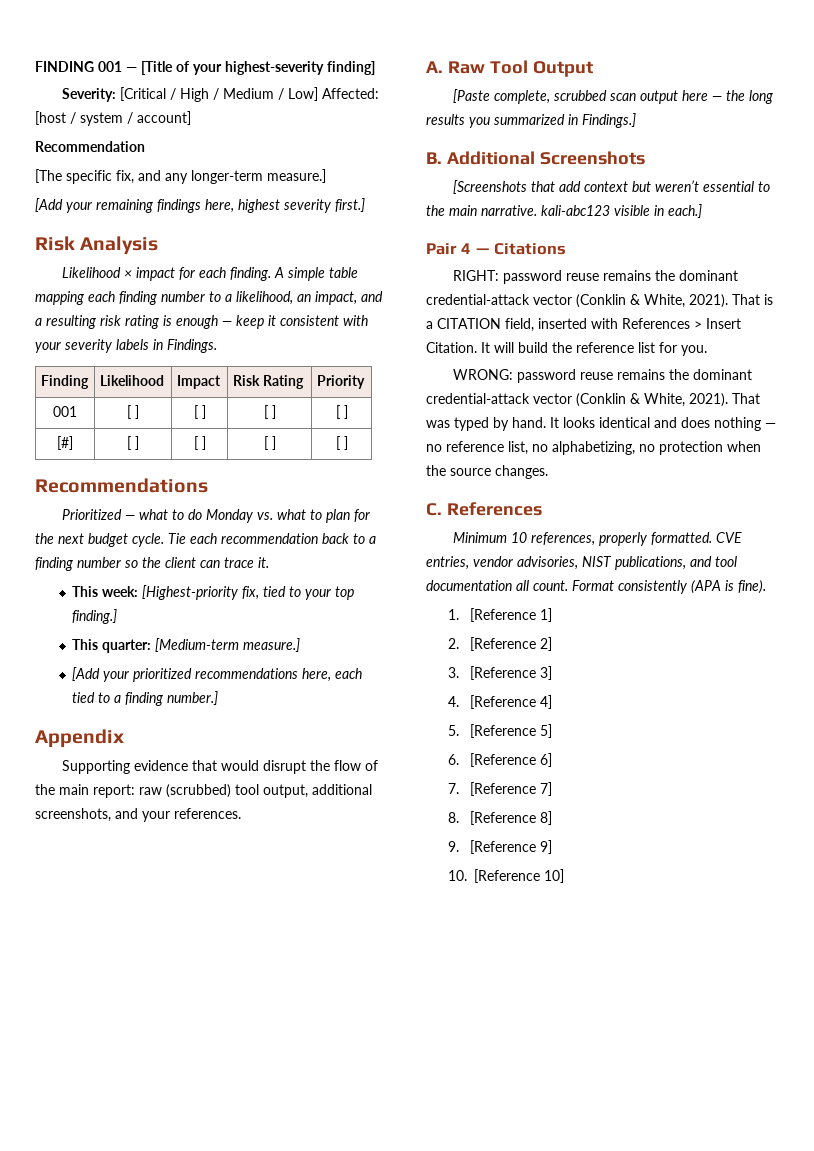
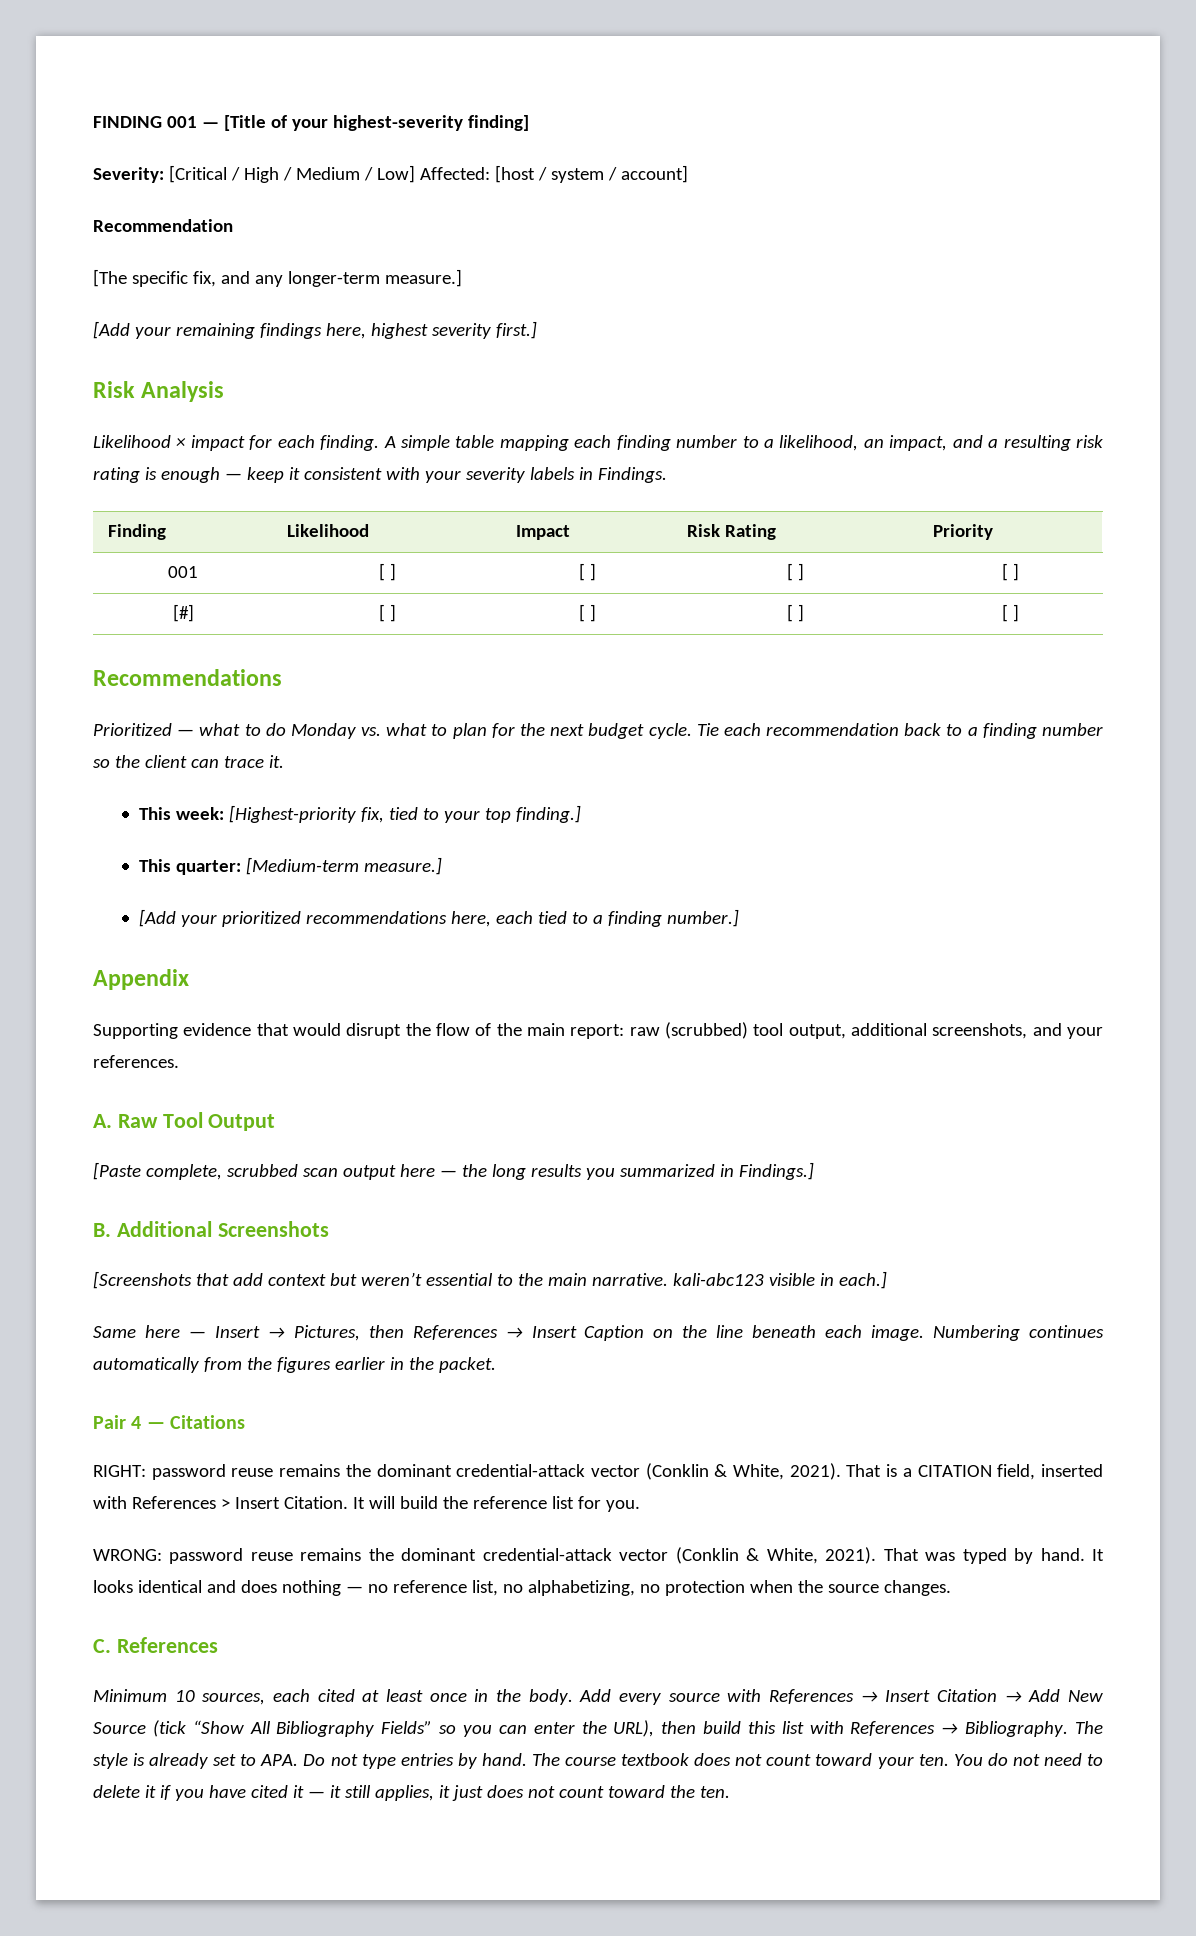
(702, 211) none -> [93,1325,1105,1341] [93,1357,496,1373] // Same here — Insert → Pictures, then References → Insert Caption on the line beneath each image. Numbering continues automatically from the figures earlier in the packet.
[531,532,743,546] [426,556,737,570] [426,580,766,594] [447,608,552,622] [447,637,552,651] [447,666,552,680] [447,695,552,709] [447,724,552,738] [447,753,552,767] [447,782,552,796] [447,811,552,825] [447,840,552,854] [447,869,564,883] references, properly formatted. CVE entries, vendor advisories, NIST publications, and tool documentation all count. Format consistently (APA is fine). // 1. [Reference 1] // 2. [Reference 2] // 3. [Reference 3] // 4. [Reference 4] // 5. [Reference 5] // 6. [Reference 6] // 7. [Reference 7] // 8. [Reference 8] // 9. [Reference 9] // 10. [Reference 10] -> [202,1689,1103,1705] [93,1720,1104,1737] [93,1753,1104,1769] [93,1785,730,1801] sources, each cited at least once in the body. Add every source with References → Insert Citation → Add New Source (tick “Show All Bibliography Fields” so you can enter the URL), then build this list with References → Bibliography. The style is already set to APA. Do not type entries by hand. The course textbook does not count toward your ten. You do not need to delete it if you have cited it — it still applies, it just does not count toward the ten.

